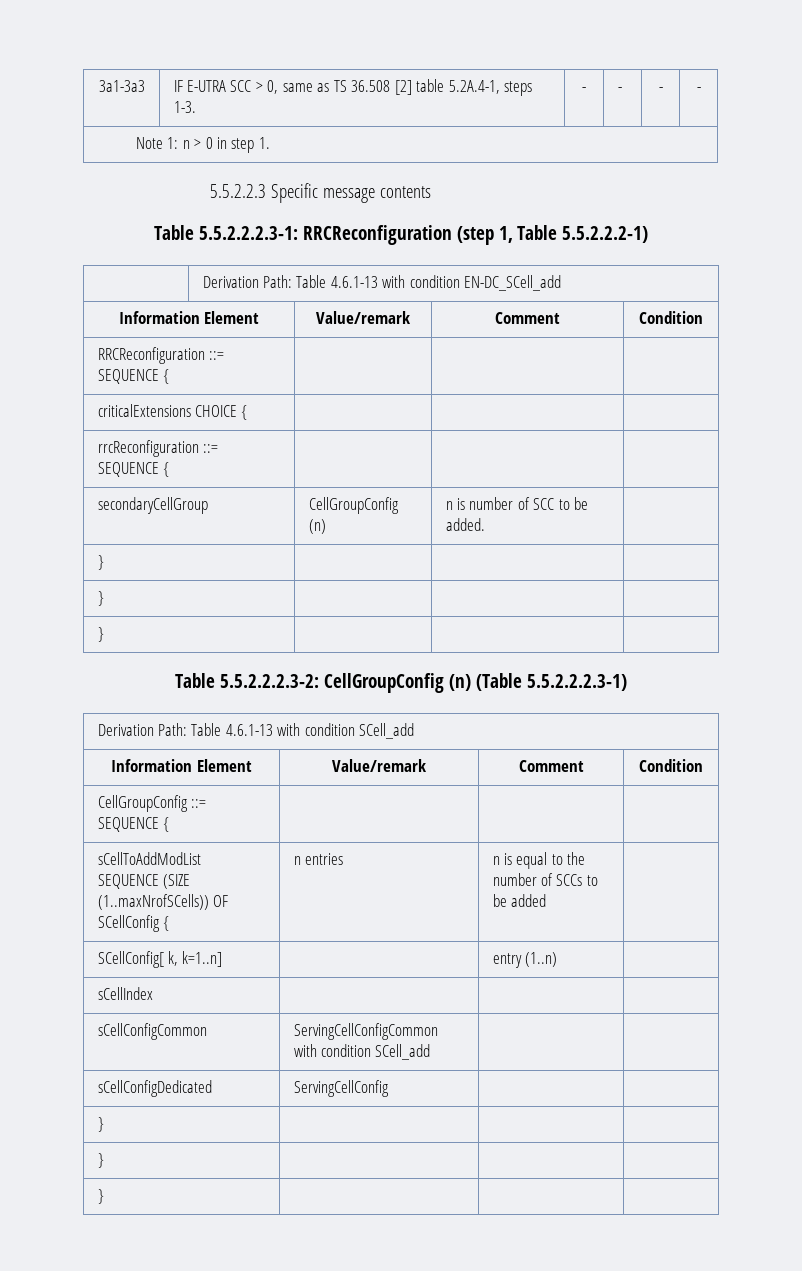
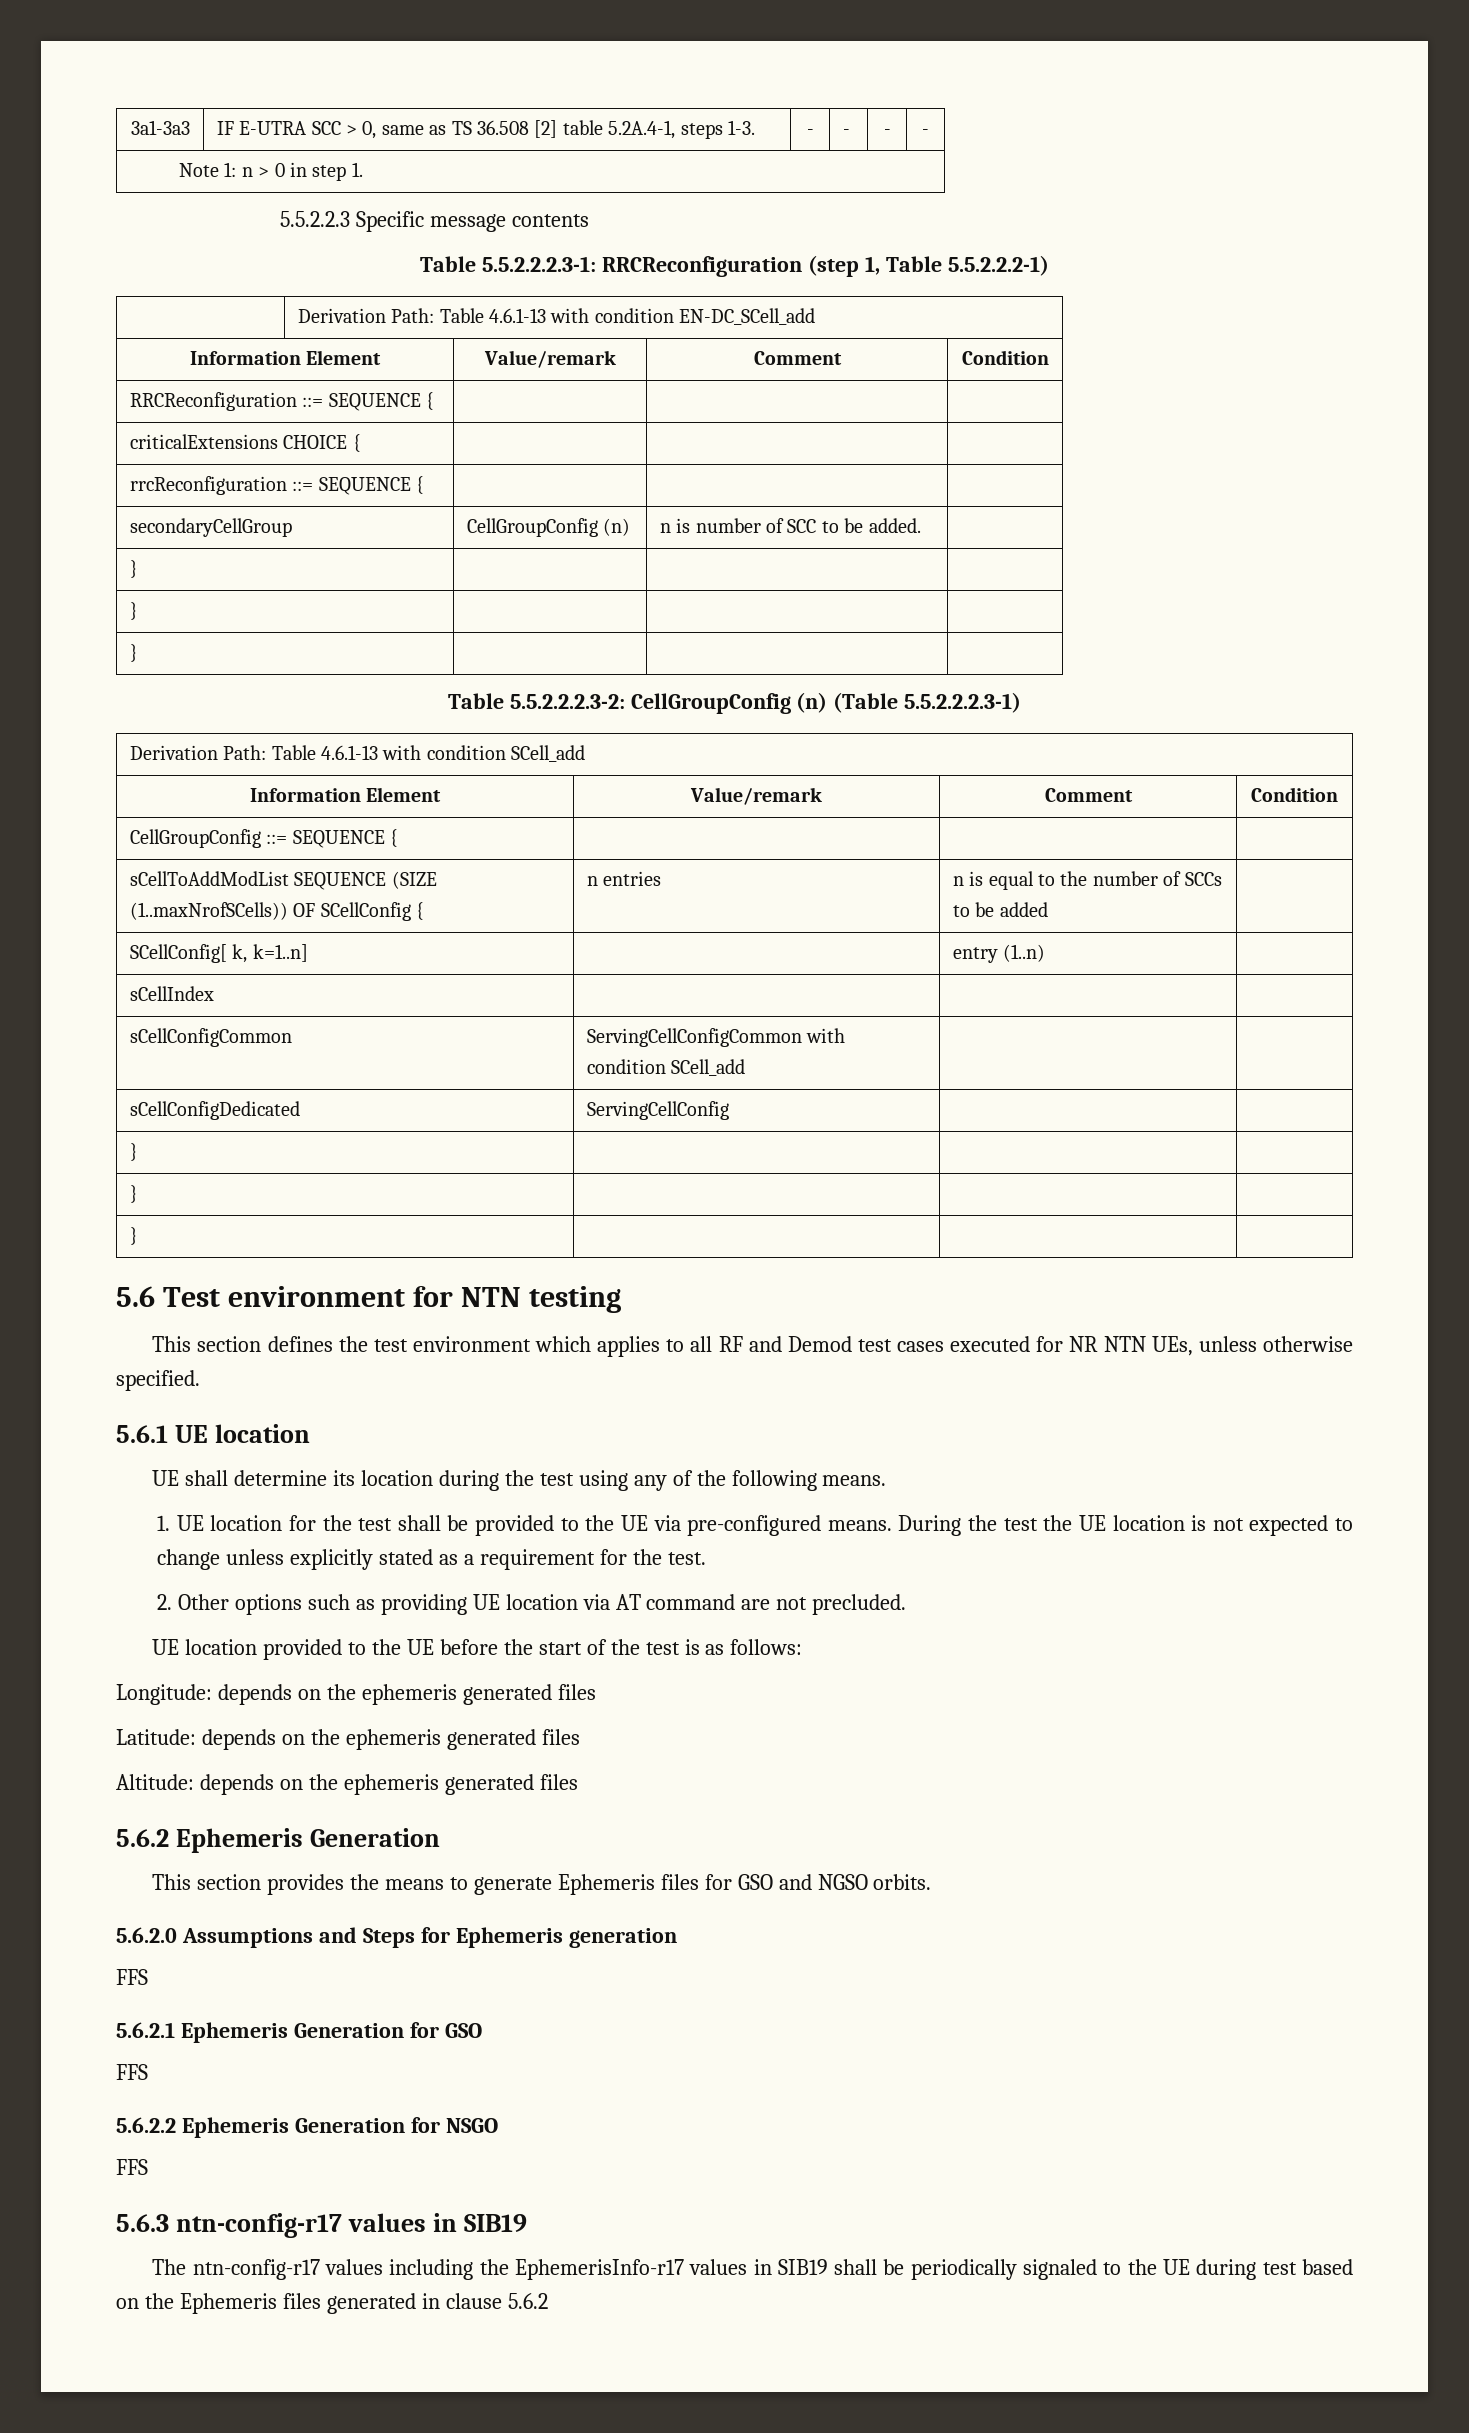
(104, 1196) none -> [116,1286,621,1313] [152,1336,1354,1357] [116,1370,200,1391] [116,1424,310,1443] [152,1470,887,1491] [157,1515,1354,1536] [157,1549,706,1570] [157,1594,907,1615] [152,1639,803,1660] [116,1684,596,1705] [116,1729,580,1750] [116,1774,578,1795] [116,1828,440,1853] [152,1874,932,1895] [116,1927,677,1948] [116,1969,148,1985] [116,2022,482,2043] [116,2064,148,2080] [116,2117,498,2138] [116,2159,148,2175] [116,2213,527,2238] [152,2259,1353,2280] [116,2293,548,2314] // 5.6 Test environment for NTN testing // This section defines the test environment which applies to all RF and Demod test cases executed for NR NTN UEs, unless otherwise specified. // 5.6.1 UE location // UE shall determine its location during the test using any of the following means. // 1. UE location for the test shall be provided to the UE via pre-configured means. During the test the UE location is not expected to change unless explicitly stated as a requirement for the test. // 2. Other options such as providing UE location via AT command are not precluded. // UE location provided to the UE before the start of the test is as follows: // Longitude: depends on the ephemeris generated files // Latitude: depends on the ephemeris generated files // Altitude: depends on the ephemeris generated files // 5.6.2 Ephemeris Generation // This section provides the means to generate Ephemeris files for GSO and NGSO orbits. // 5.6.2.0 Assumptions and Steps for Ephemeris generation // FFS // 5.6.2.1 Ephemeris Generation for GSO // FFS // 5.6.2.2 Ephemeris Generation for NSGO // FFS // 5.6.3 ntn-config-r17 values in SIB19 // The ntn-config-r17 values including the EphemerisInfo-r17 values in SIB19 shall be periodically signaled to the UE during test based on the Ephemeris files generated in clause 5.6.2

